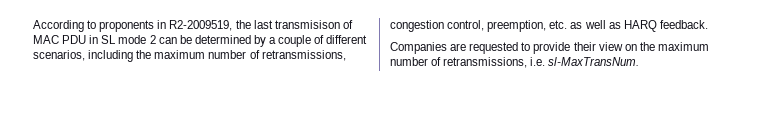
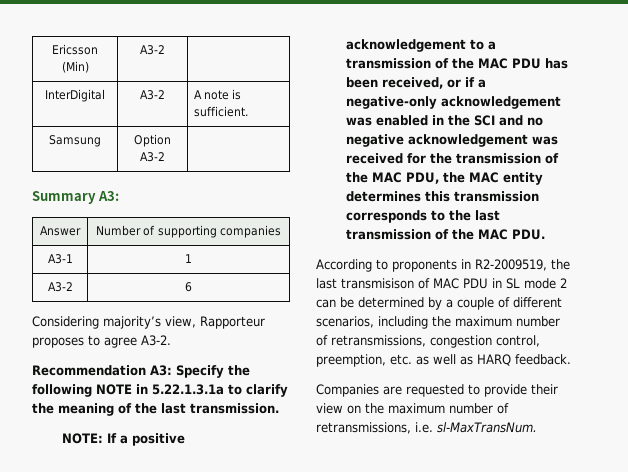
(33, 26) none -> [52,44,98,55] [61,61,89,73] [140,45,165,55] [45,89,105,102] [140,90,165,100] [194,89,242,100] [194,106,249,117] [49,135,101,147] [134,134,171,147] [140,152,165,162] [32,191,119,204] [40,226,81,236] [96,225,281,238] [47,254,73,264] [185,254,192,263] [47,282,73,292] [185,282,192,292] [32,316,265,329] [32,335,171,348] [32,365,250,378] [32,384,288,397] [32,403,279,416] [61,433,185,446] [345,39,496,52] [345,58,568,69] [345,77,486,89] [345,96,561,109] [345,115,543,126] [345,134,558,147] [345,153,559,164] [345,172,543,185] [345,191,539,202] [345,210,500,223] [345,229,545,240] Ericsson (Min) | A3-2 | // InterDigital | A3-2 | A note is sufficient. // Samsung | Option A3-2 | // Summary A3: // Answer | Number of supporting companies // A3-1 | 1 // A3-2 | 6 // Considering majority’s view, Rapporteur proposes to agree A3-2. // Recommendation A3: Specify the following NOTE in 5.22.1.3.1a to clarify the meaning of the last transmission. // NOTE: If a positive acknowledgement to a transmission of the MAC PDU has been received, or if a negative-only acknowledgement was enabled in the SCI and no negative acknowledgement was received for the transmission of the MAC PDU, the MAC entity determines this transmission corresponds to the last transmission of the MAC PDU. //

